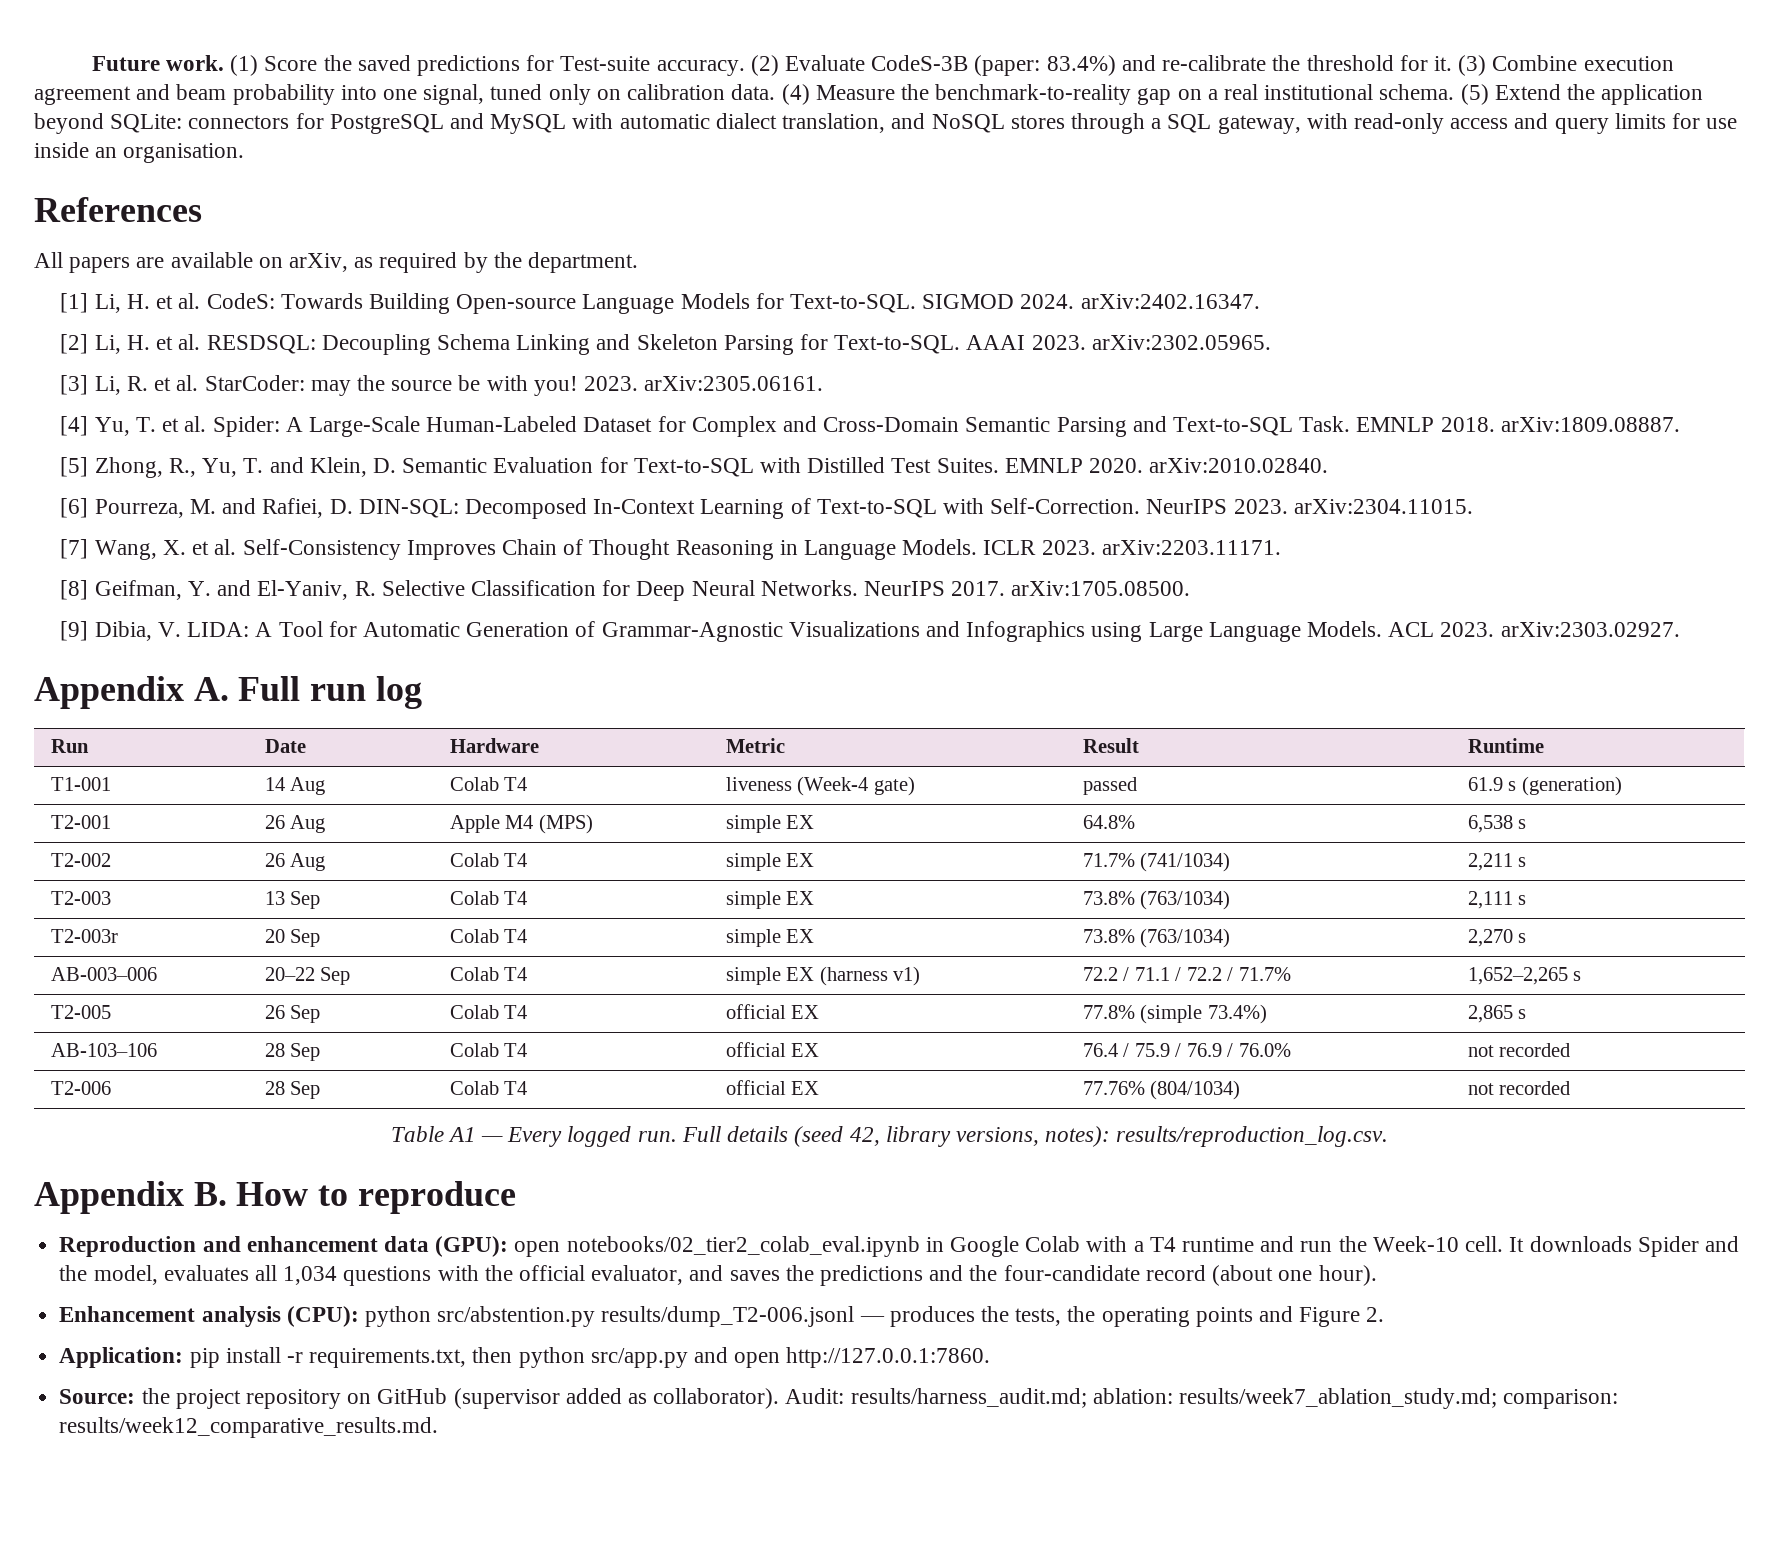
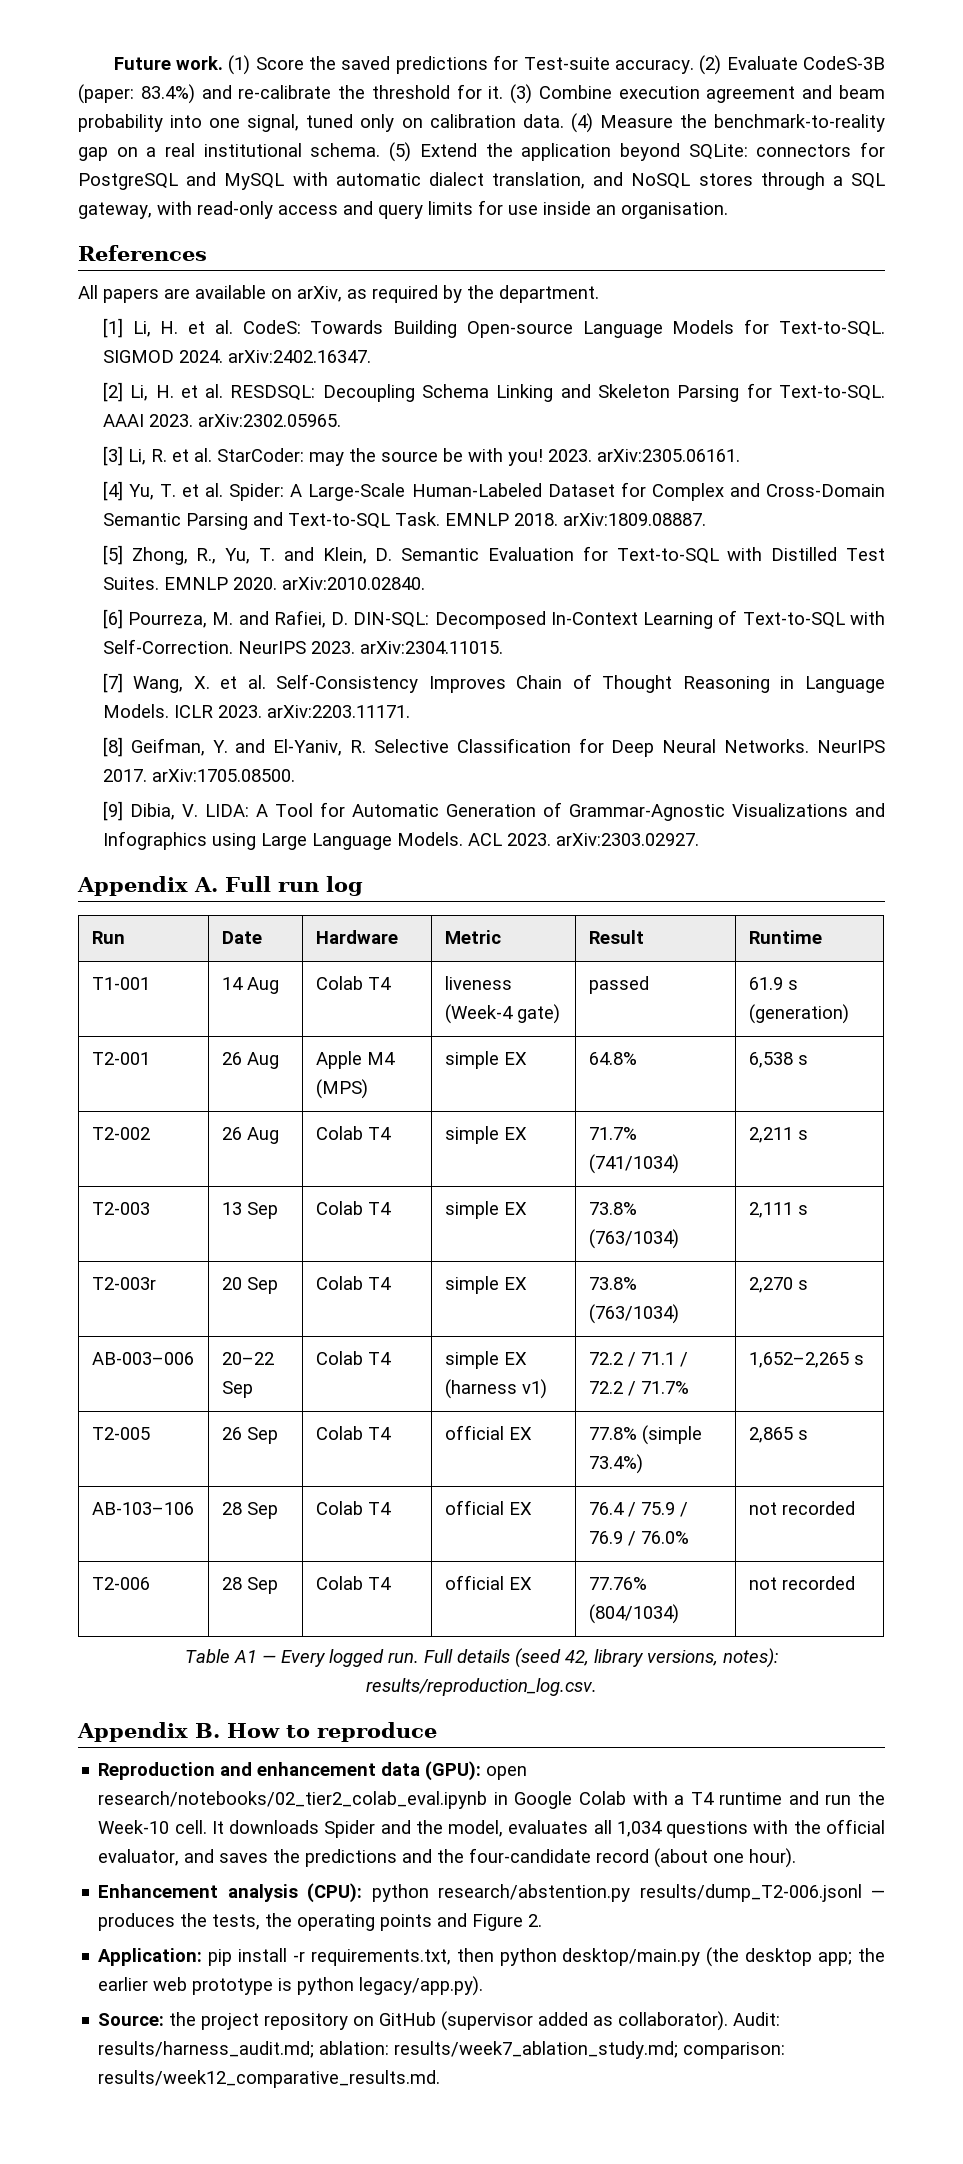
[566,1236,920,1257] notebooks/02_tier2_colab_eval.ipynb -> [98,1791,488,1809] research/notebooks/02_tier2_colab_eval.ipynb
[437,1306,596,1327] src/abstention.py -> [438,1884,631,1902] research/abstention.py
[590,1347,991,1368] src/app.py and open http://127.0.0.1:7860. -> [562,1947,885,1967] [98,1976,484,1996] desktop/main.py (the desktop app; the earlier web prototype is python legacy/app.py).

